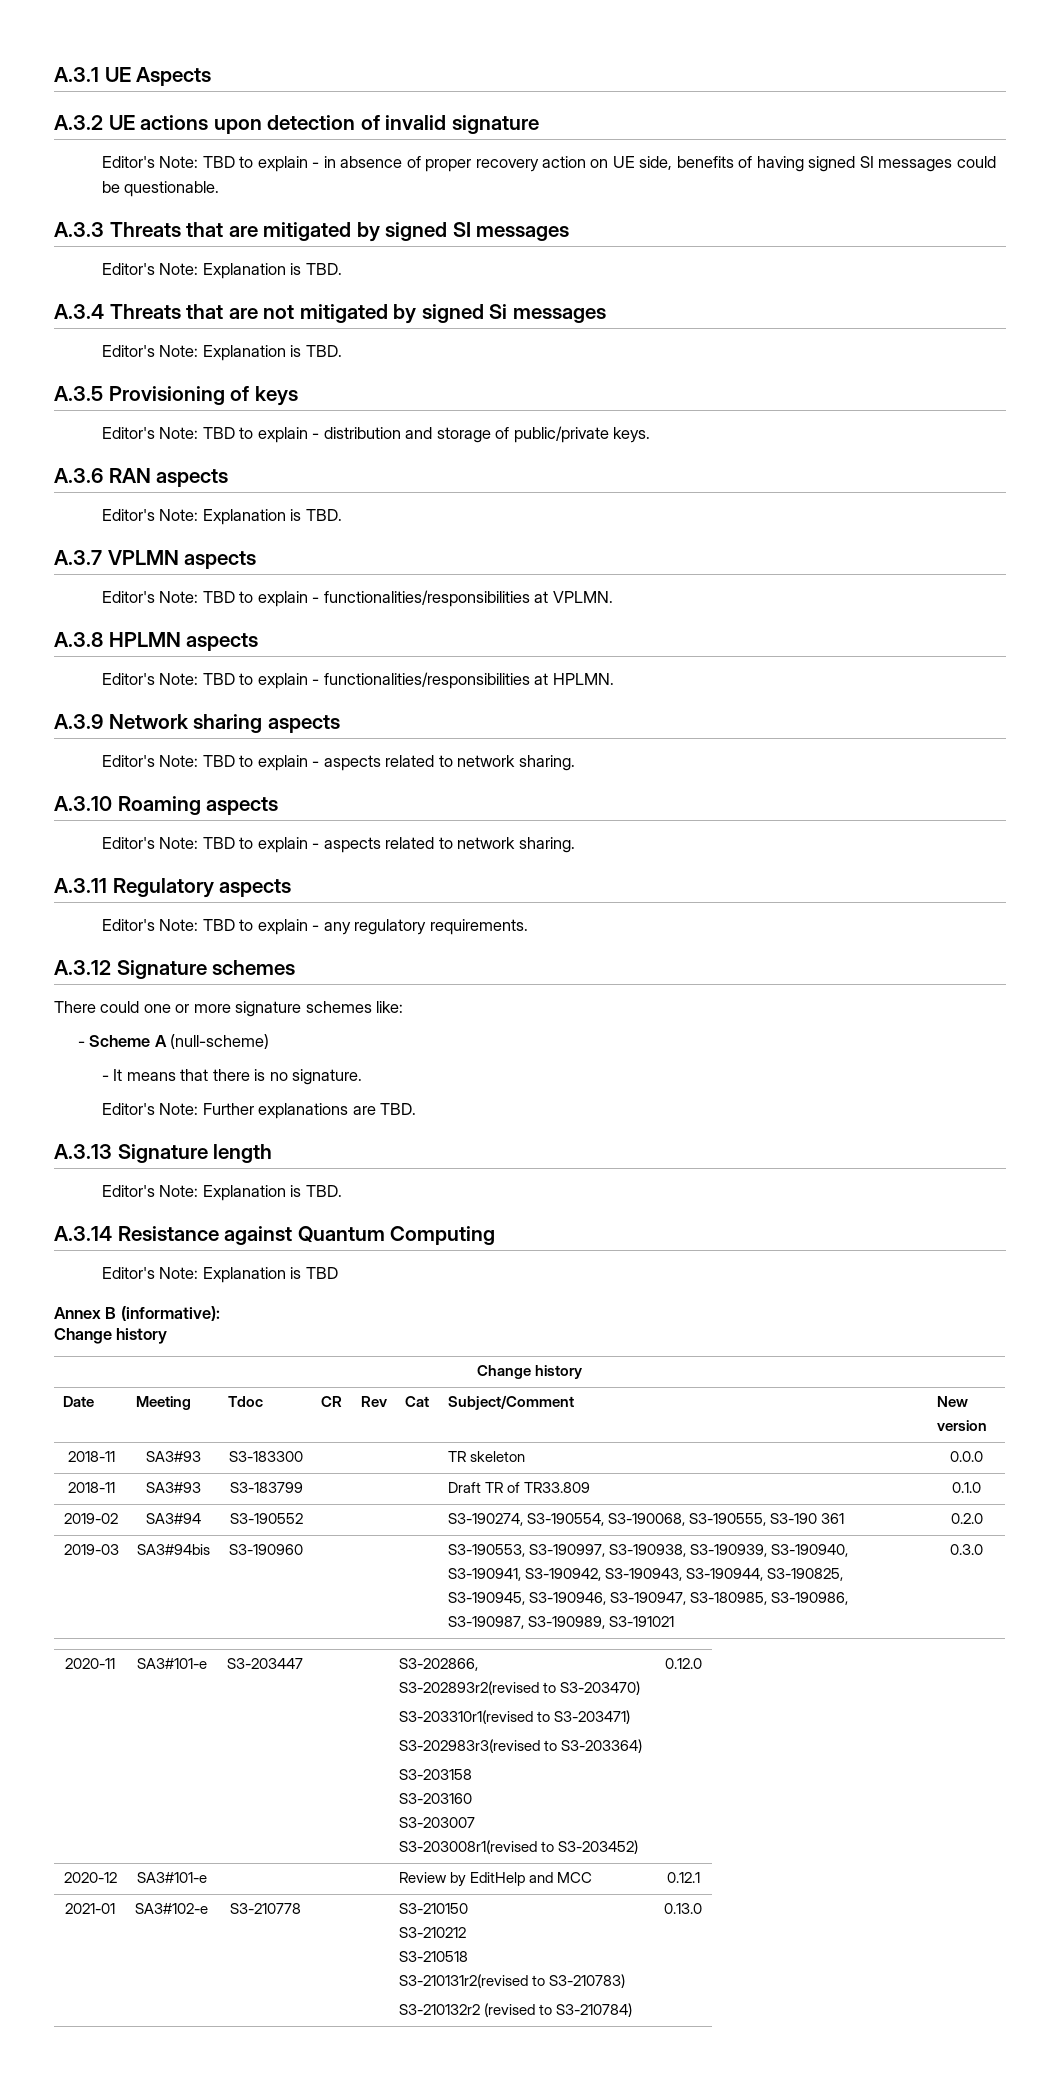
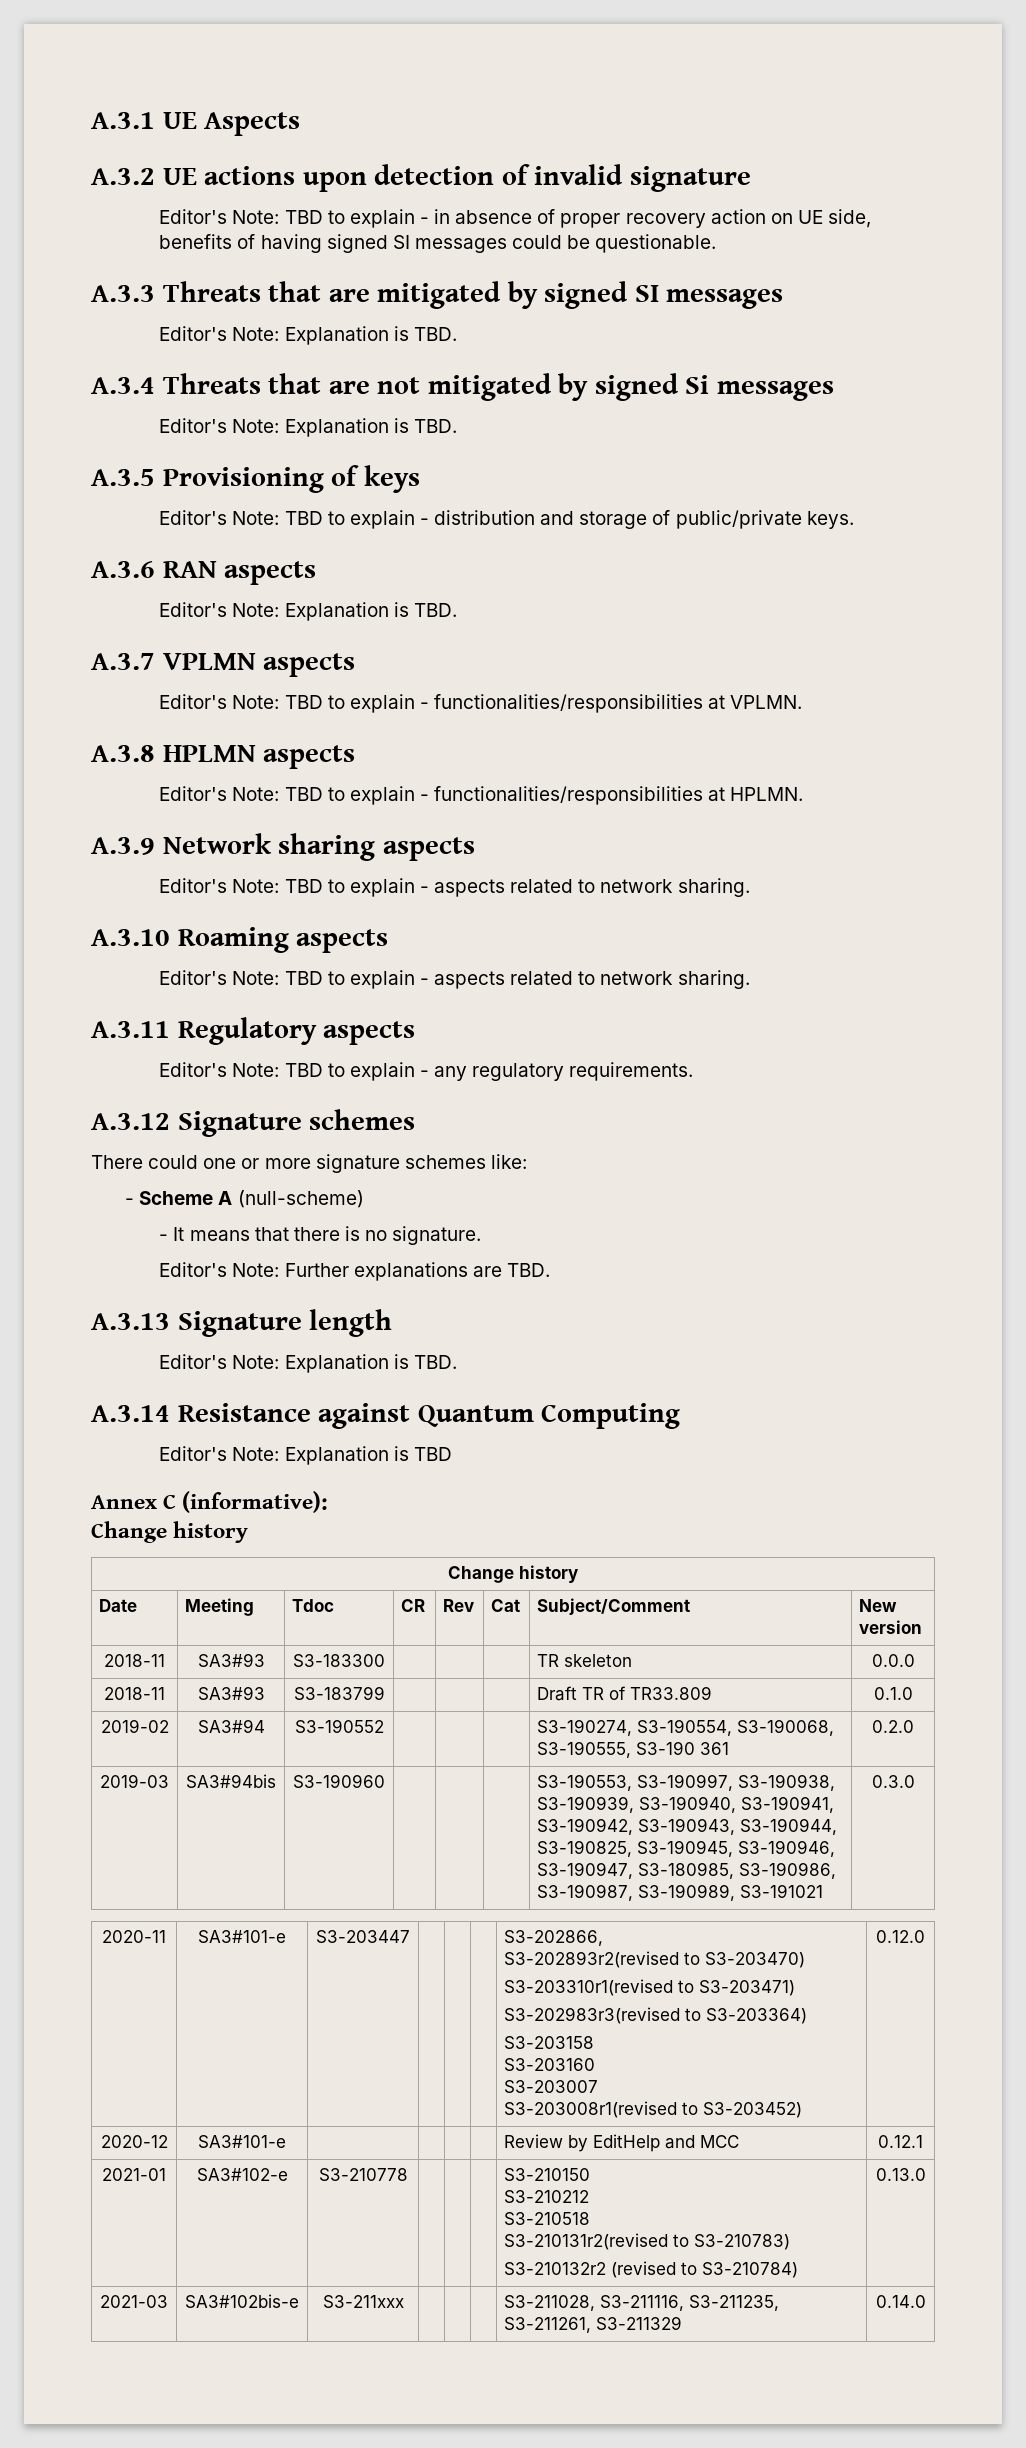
[105,1307,117,1319] B -> [163,1494,177,1509] C
(702, 1908) none -> [100,2295,168,2308] [185,2294,299,2308] [322,2295,404,2308] [504,2295,780,2311] [504,2316,683,2333] [875,2295,926,2308] // 2021-03 | SA3#102bis-e | S3-211xxx | | | | S3-211028, S3-211116, S3-211235, S3-211261, S3-211329 | 0.14.0

